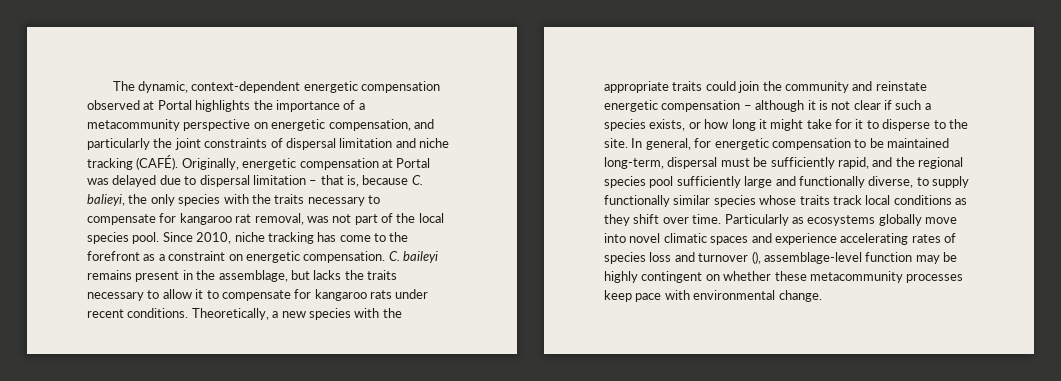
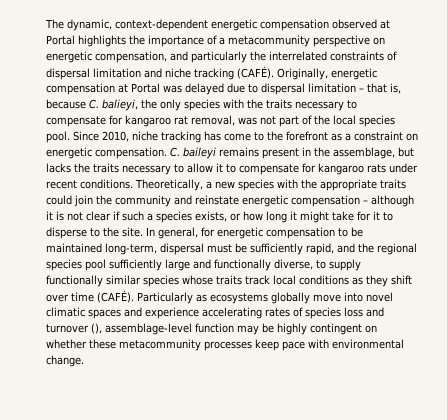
[174,138,201,150] joint -> [269,51,327,61] interrelated
[692,214,722,224] time. -> [71,290,134,303] time (CAFÉ).

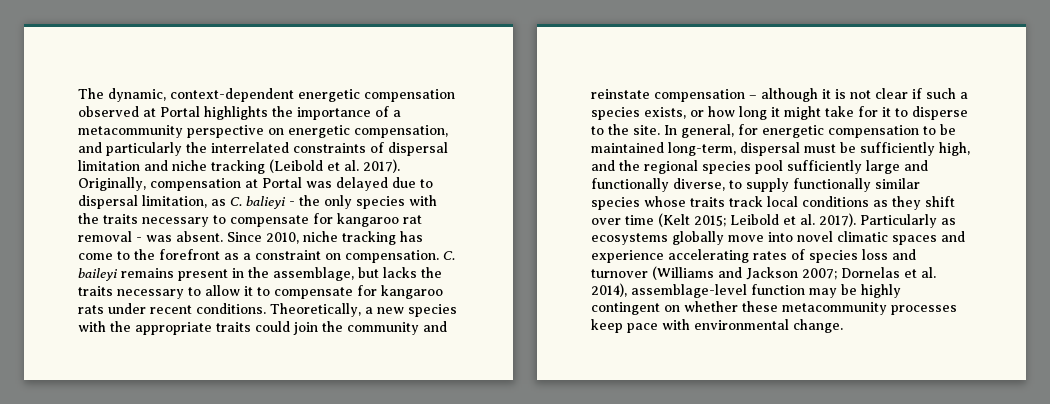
[237,66,377,80] (CAFÉ). Originally, energetic -> [269,159,400,173] [78,177,146,191] (Leibold et al. 2017). Originally,
[308,83,401,94] [46,99,138,111] limitation – that is, because C. balieyi, -> [142,195,295,209] limitation, as C. balieyi -
[191,115,395,127] [46,131,70,143] removal, was not part of the local species pool. -> [78,231,223,242] removal - was absent.
[46,147,92,159] energetic -> (341, 256) none
[242,195,288,207] energetic -> (650, 94) none
[306,243,334,255] rapid, -> [939,142,970,156] high,
[97,290,134,303] (CAFÉ). -> [658,213,856,227] (Kelt 2015; Leibold et al. 2017).
[91,323,102,334] (), -> [652,266,936,280] [591,283,627,297] (Williams and Jackson 2007; Dornelas et al. 2014),

